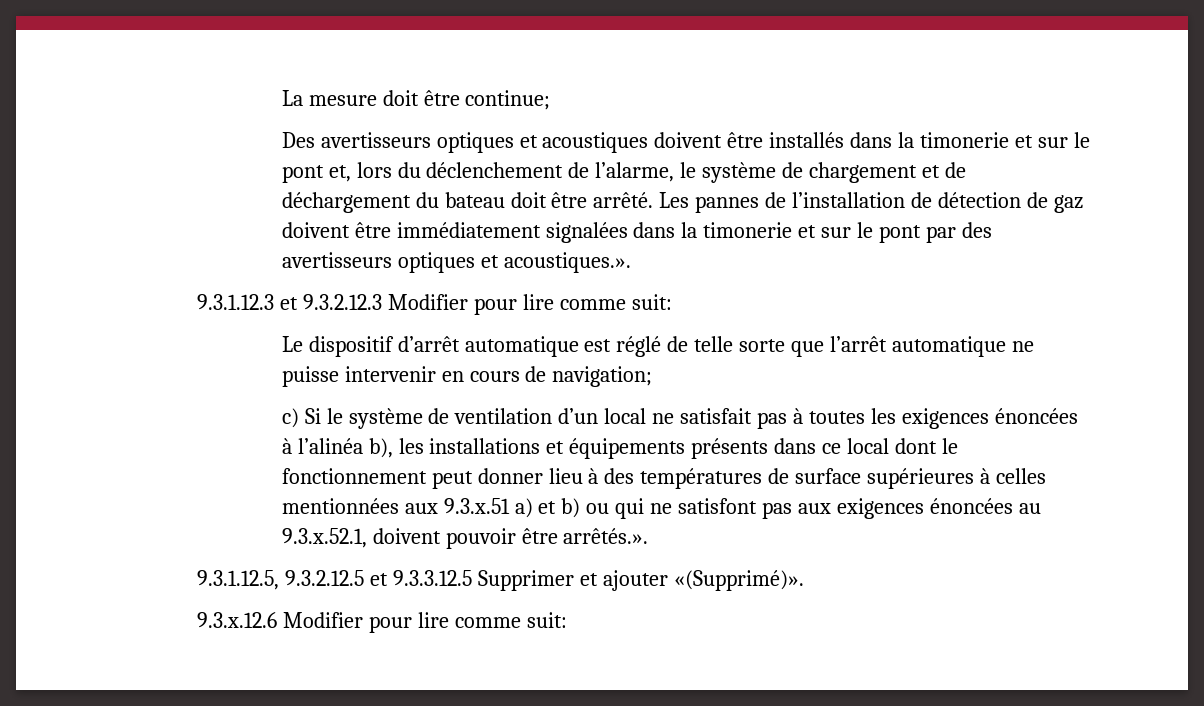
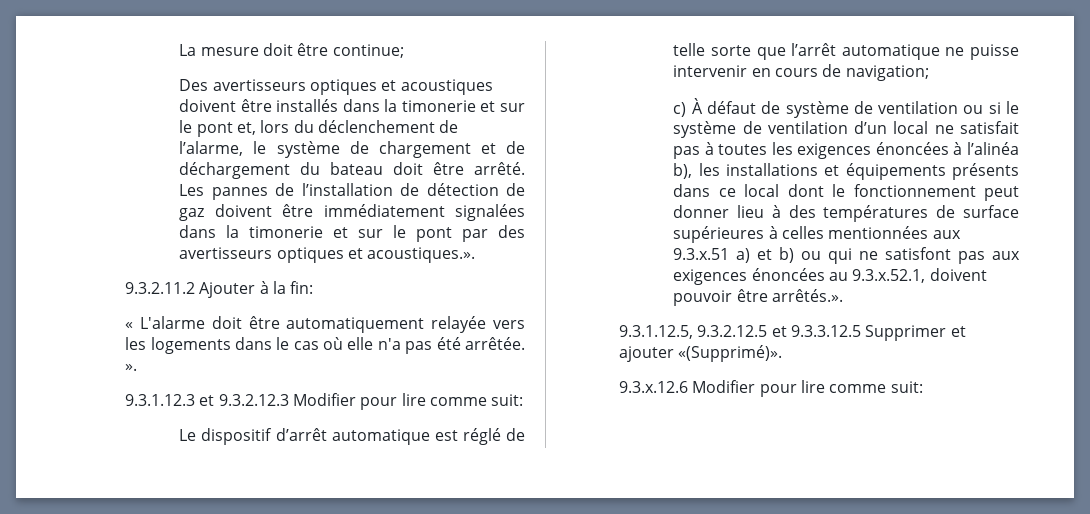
(631, 262) none -> [125,281,314,298] [125,316,525,333] [125,337,525,354] [125,364,138,371] // 9.3.2.11.2 Ajouter à la fin: // « L'alarme doit être automatiquement relayée vers les logements dans le cas où elle n'a pas été arrêtée. ».
[304,408,321,424] Si -> [691,98,1001,118] À défaut de système de ventilation ou si

